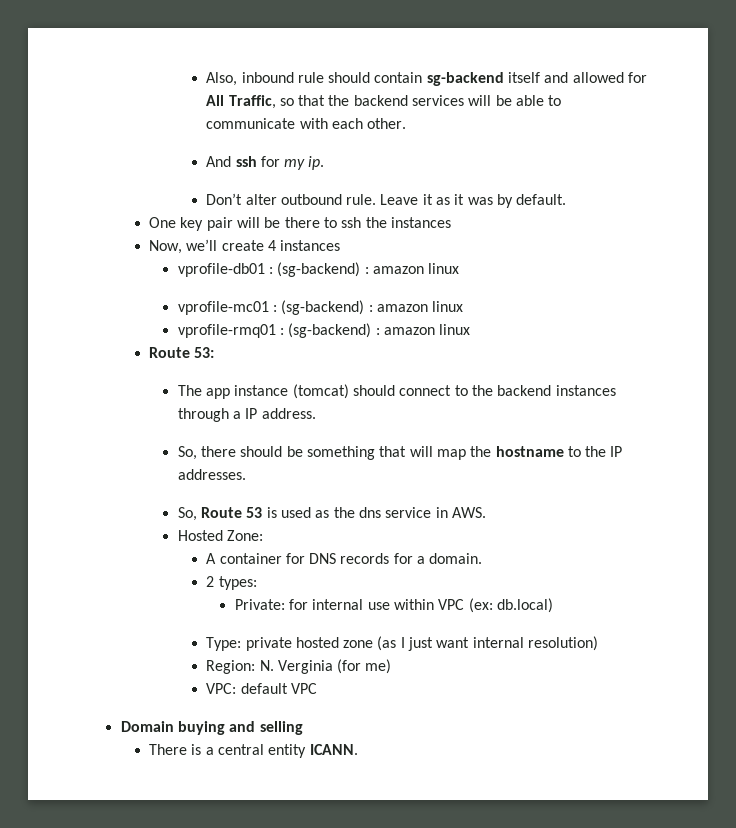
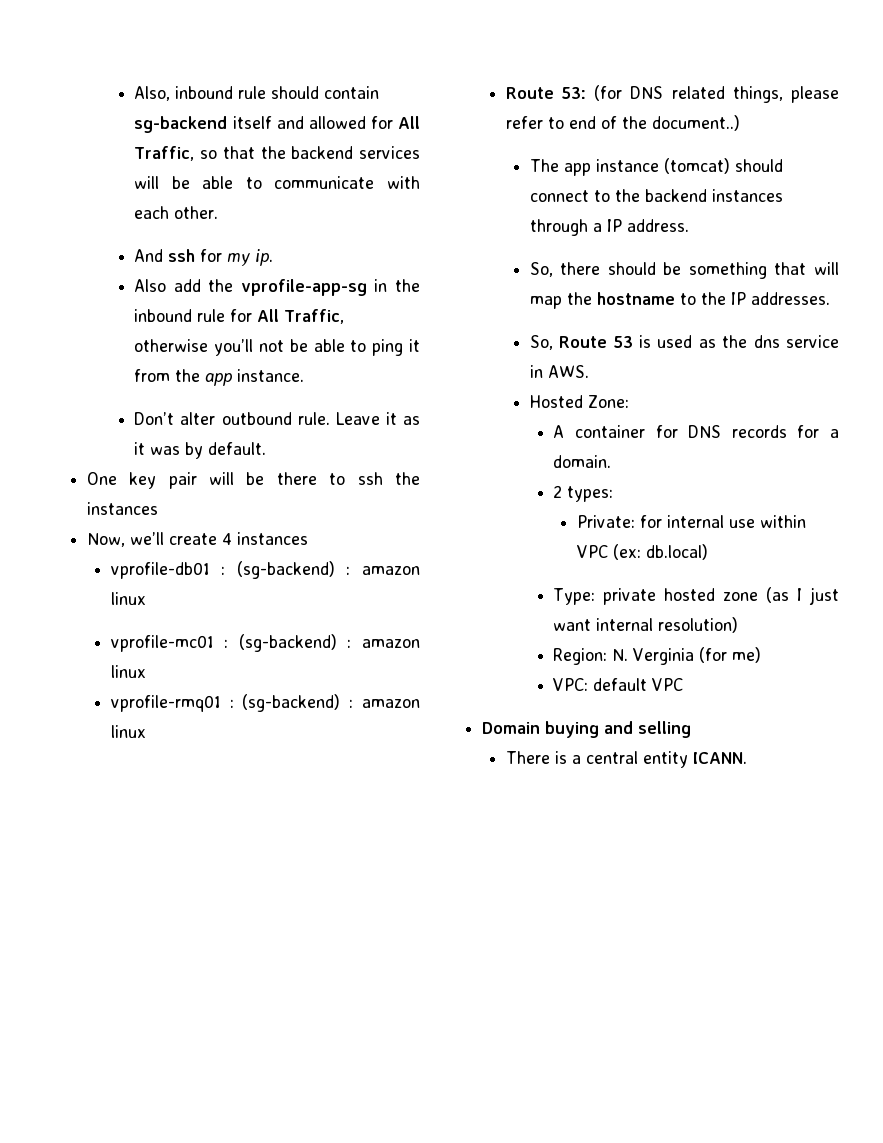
(325, 163) none -> [134,279,420,296] [134,309,345,324] [134,339,420,356] [134,369,305,386] // Also add the vprofile-app-sg in the inbound rule for All Traffic, otherwise you’ll not be able to ping it from the app instance.
(215, 352) none -> [594,85,839,103] [505,115,740,131] (for DNS related things, please refer to end of the document..)

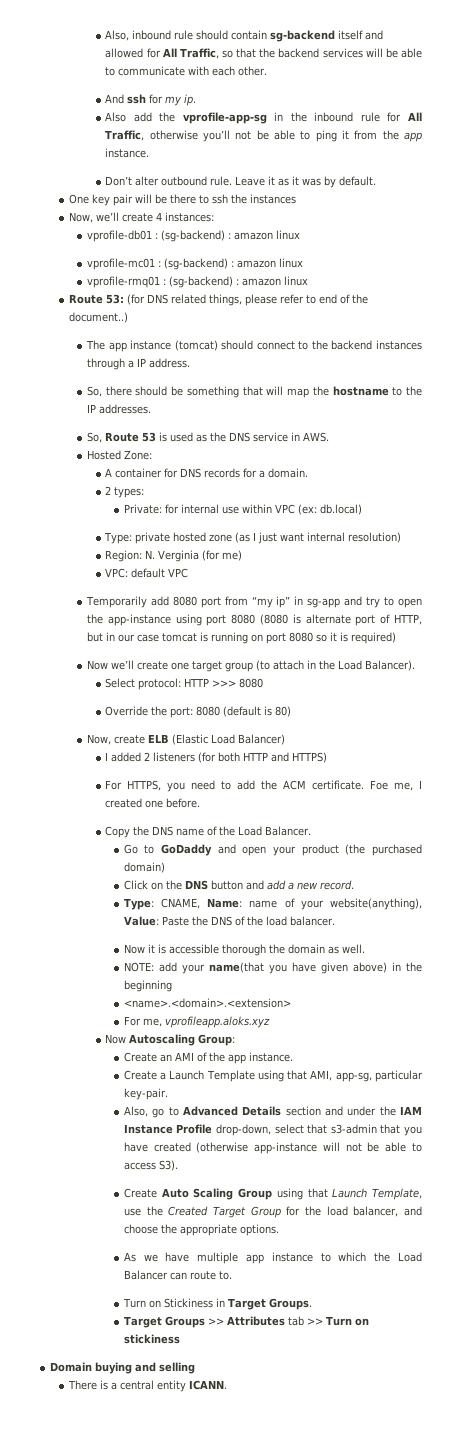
[236,532,308,545] instances -> [164,212,214,222] instances:
[753,335,780,348] dns -> [228,432,250,442] DNS
(684, 684) none -> [85,596,423,608] [86,614,422,626] [86,632,396,644] [86,660,415,672] [105,678,264,690] [105,706,292,718] [86,734,285,745] [105,752,328,763] [105,780,422,792] [105,798,201,808] [105,826,312,838] [123,844,423,856] [123,862,165,873] [123,880,354,890] [123,898,422,910] [123,916,335,926] [123,944,365,956] [123,962,423,974] [123,980,172,992] [123,998,291,1008] [123,1016,270,1028] [105,1034,236,1046] [123,1052,293,1064] [123,1070,424,1082] [123,1088,168,1100] [123,1106,422,1118] [123,1124,423,1136] [123,1142,423,1154] [123,1160,178,1171] [123,1188,422,1200] [123,1206,422,1218] [123,1224,279,1236] [123,1252,422,1264] [123,1270,232,1280] [122,1298,312,1310] [123,1316,369,1328] [123,1334,180,1344] // Temporarily add 8080 port from “my ip” in sg-app and try to open the app-instance using port 8080 (8080 is alternate port of HTTP, but in our case tomcat is running on port 8080 so it is required) // Now we’ll create one target group (to attach in the Load Balancer). // Select protocol: HTTP >>> 8080 // Override the port: 8080 (default is 80) // Now, create ELB (Elastic Load Balancer) // I added 2 listeners (for both HTTP and HTTPS) // For HTTPS, you need to add the ACM certificate. Foe me, I created one before. // Copy the DNS name of the Load Balancer. // Go to GoDaddy and open your product (the purchased domain) // Click on the DNS button and add a new record. // Type: CNAME, Name: name of your website(anything), Value: Paste the DNS of the load balancer. // Now it is accessible thorough the domain as well. // NOTE: add your name(that you have given above) in the beginning // <name>.<domain>.<extension> // For me, vprofileapp.aloks.xyz // Now Autoscaling Group: // Create an AMI of the app instance. // Create a Launch Template using that AMI, app-sg, particular key-pair. // Also, go to Advanced Details section and under the IAM Instance Profile drop-down, select that s3-admin that you have created (otherwise app-instance will not be able to access S3). // Create Auto Scaling Group using that Launch Template, use the Created Target Group for the load balancer, and choose the appropriate options. // As we have multiple app instance to which the Load Balancer can route to. // Turn on Stickiness in Target Groups. // Target Groups >> Attributes tab >> Turn on stickiness

